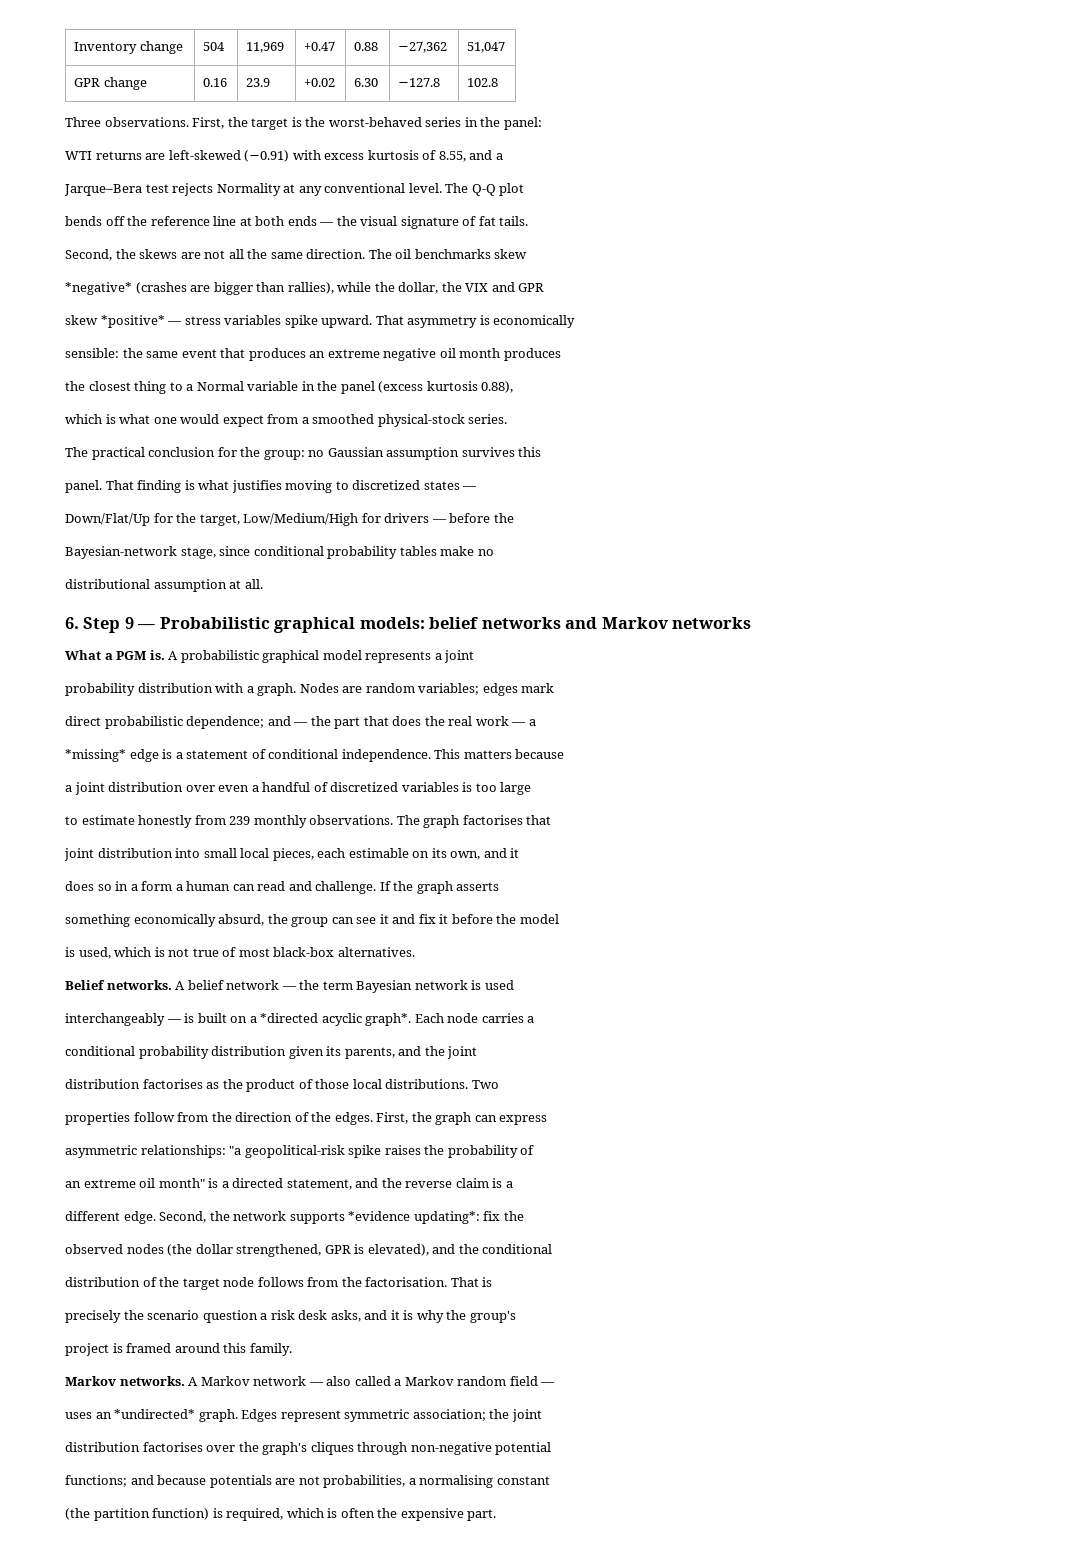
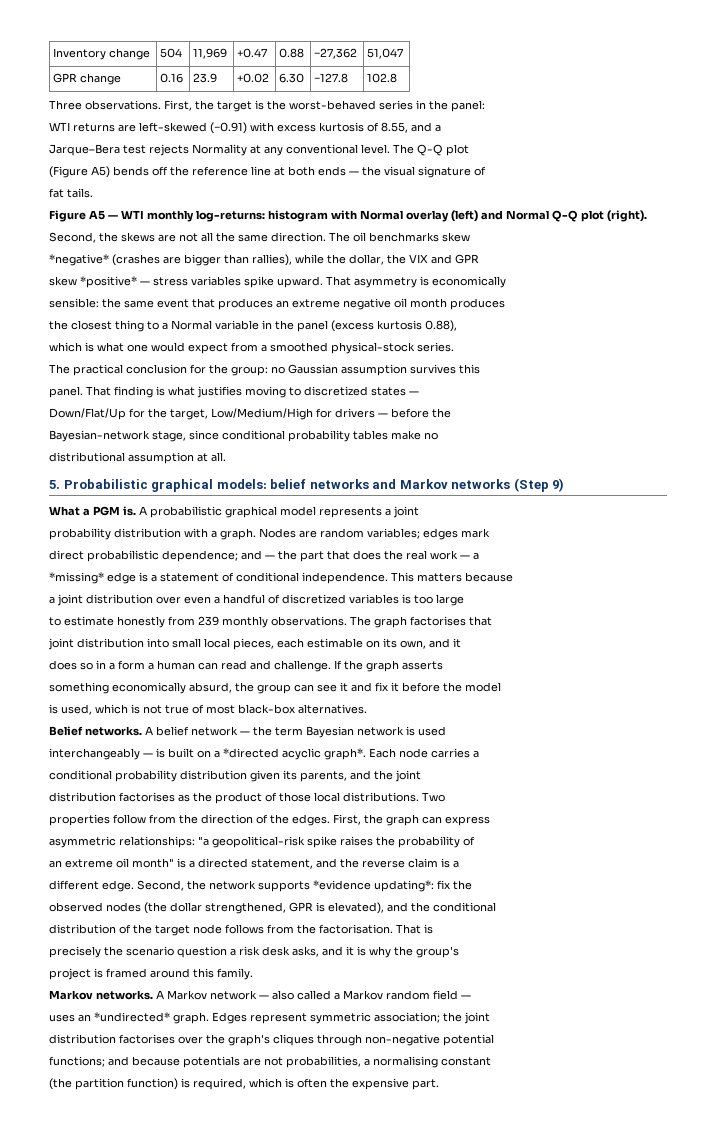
(525, 189) none -> [49,166,110,178] (Figure A5)
(477, 221) none -> (486, 171) //
(529, 221) none -> [49,210,647,222] // Figure A5 — WTI monthly log-returns: histogram with Normal overlay (left) and Normal Q-Q plot (right).
[65,617,156,633] 6. Step 9 — -> [49,480,60,489] 5.
(752, 623) none -> [513,478,565,492] (Step 9)

